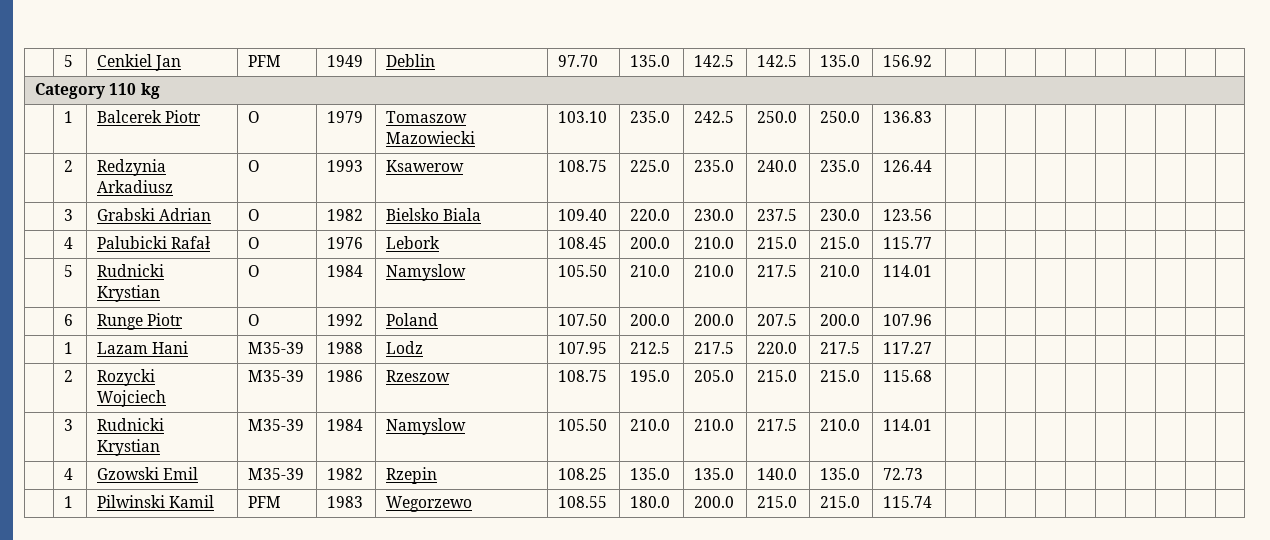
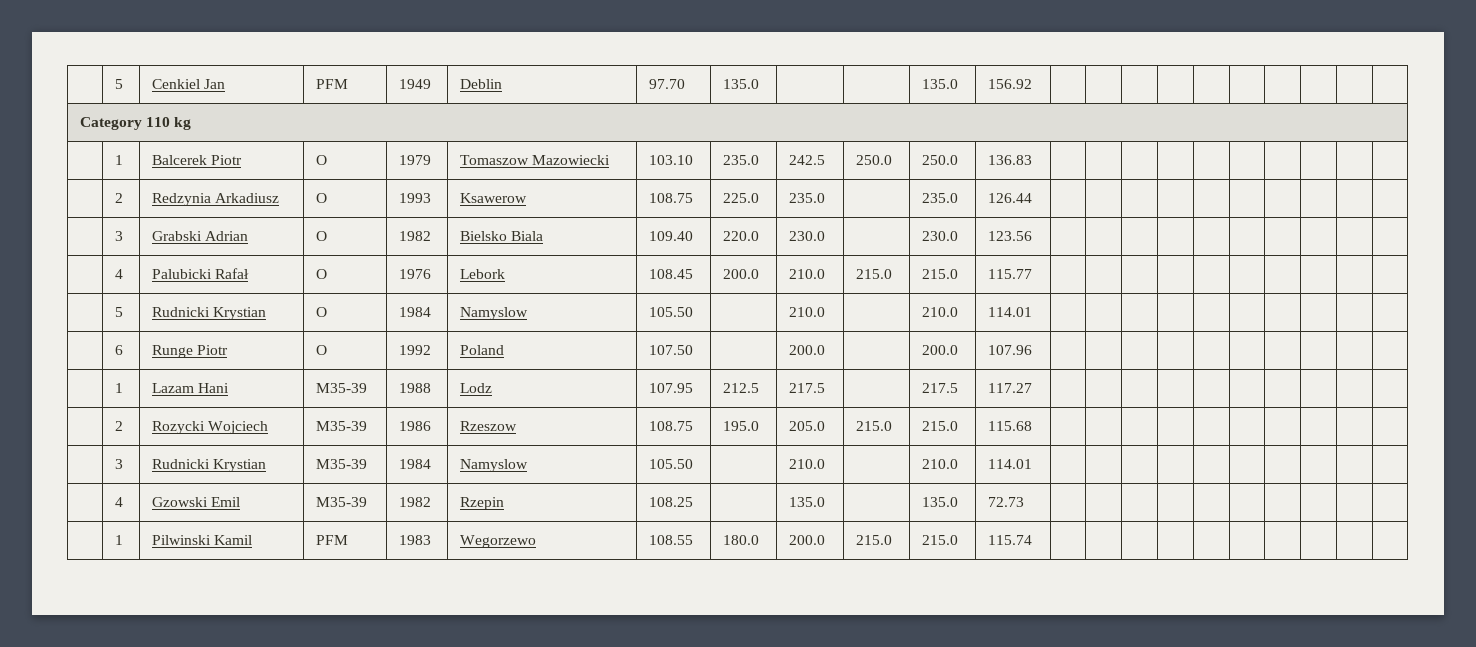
[694,55,735,67] [757,55,798,67] 142.5 | 142.5 -> (759, 84) |
[757,160,798,172] 240.0 -> (825, 198) none
[757,209,798,221] 237.5 -> (825, 236) none
[630,265,671,277] [694,265,735,277] [757,265,798,277] 210.0 | 210.0 | 217.5 -> [788,307,825,317] | 210.0 |
[630,314,671,326] [694,314,735,326] [757,314,798,326] 200.0 | 200.0 | 207.5 -> [788,345,825,355] | 200.0 |
[757,342,798,354] 220.0 -> (825, 388) none
[630,419,671,431] [694,419,735,431] [757,419,798,431] 210.0 | 210.0 | 217.5 -> [788,459,825,469] | 210.0 |
[630,468,671,480] [694,468,735,480] [757,468,798,480] 135.0 | 135.0 | 140.0 -> [788,497,825,507] | 135.0 |

